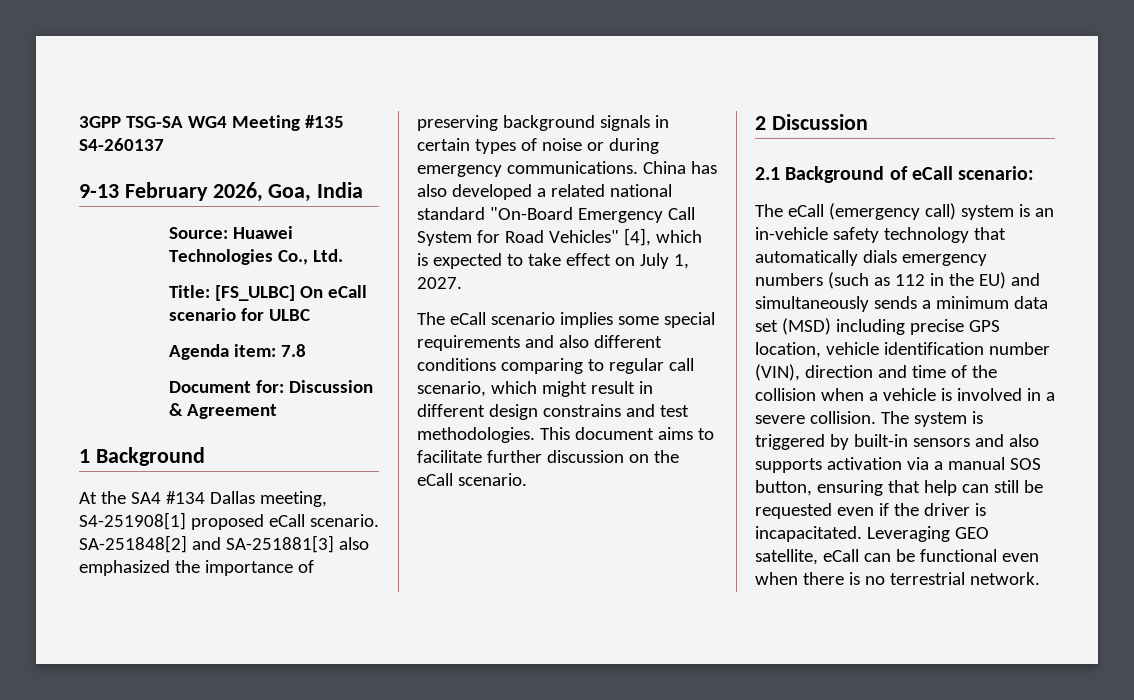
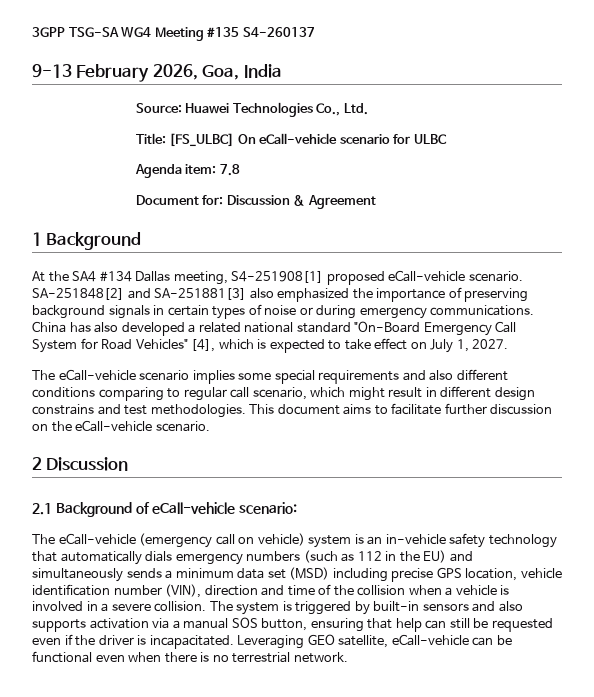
[327,285,367,298] eCall -> [259,133,338,144] eCall-vehicle
[268,514,305,527] eCall -> [388,270,466,282] eCall-vehicle
[449,312,486,325] eCall -> [58,369,136,381] eCall-vehicle
[417,473,453,486] eCall -> [75,420,153,432] eCall-vehicle
[911,166,953,180] eCall -> [152,502,236,514] eCall-vehicle
[787,203,956,220] eCall (emergency call) -> [58,533,305,548] eCall-vehicle (emergency call on vehicle)
[822,549,859,562] eCall -> [391,634,469,646] eCall-vehicle

